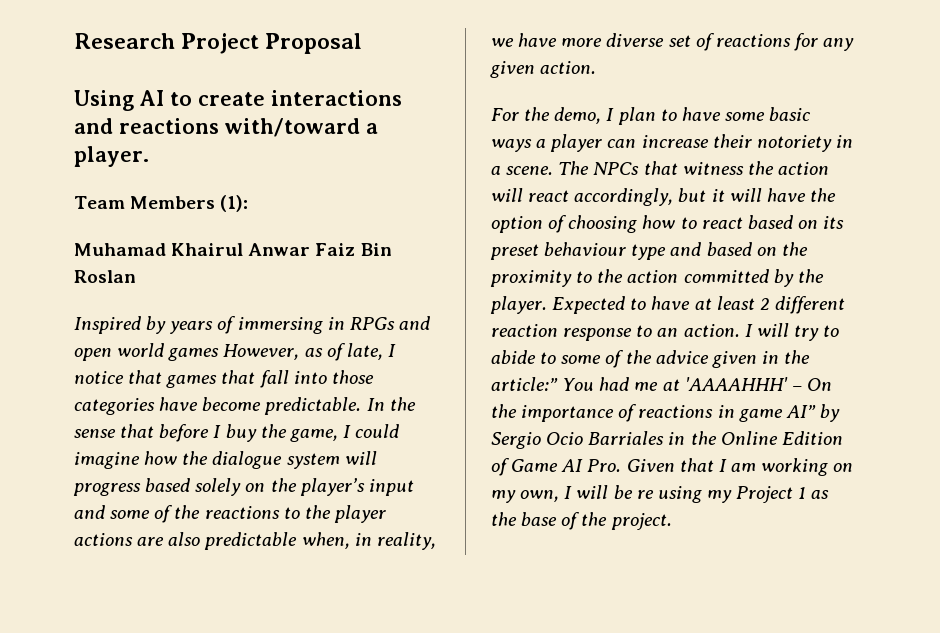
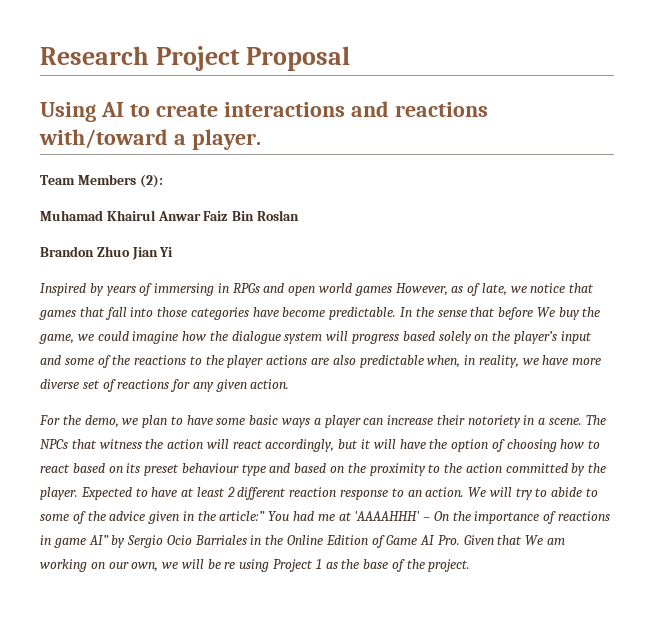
[220,195,249,212] (1): -> [139,174,163,188] (2):
(136, 276) none -> [40,246,174,260] // Brandon Zhuo Jian Yi
[387,344,396,357] I -> [510,286,527,293] we
[213,425,222,438] I -> [536,307,555,317] We
[342,425,351,438] I -> [77,334,94,341] we
[606,108,615,121] I -> [122,418,139,425] we
[744,324,753,337] I -> [468,487,487,497] We
[718,459,727,472] I -> [525,535,544,545] We
[491,486,573,503] my own, I -> [108,562,179,572] our own, we
[706,490,732,503] my -> (270, 565) none

